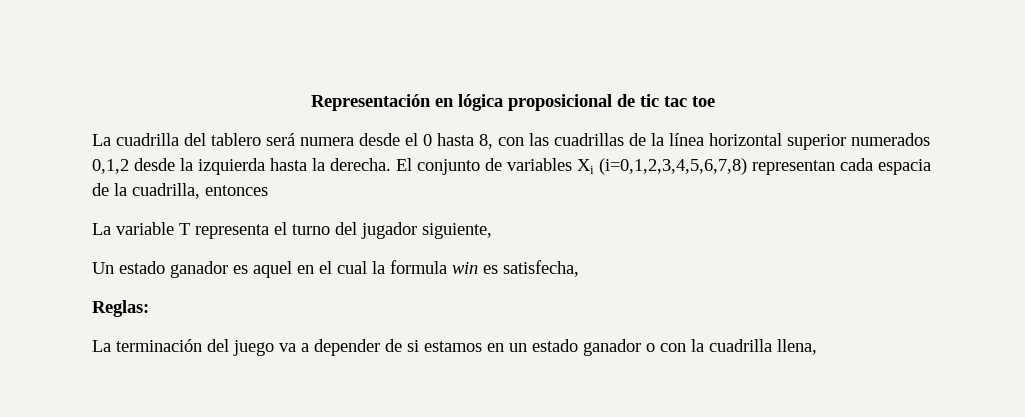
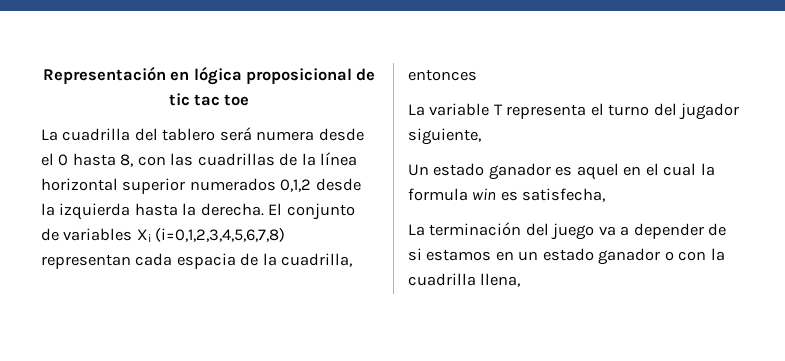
[92,300,149,317] // Reglas: -> (606, 195) none

